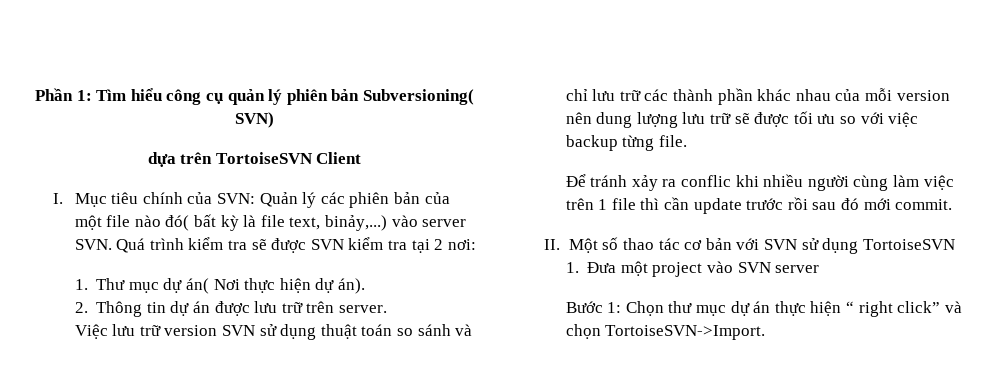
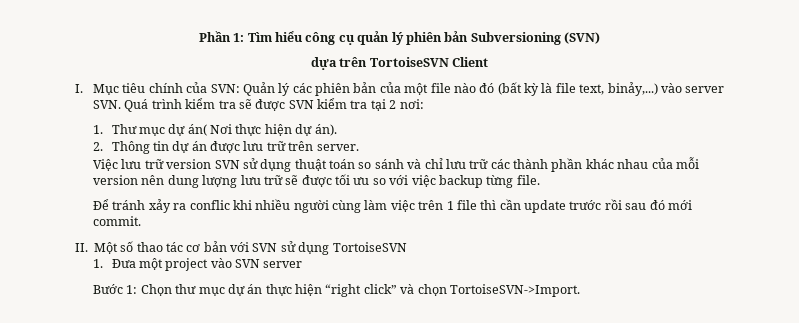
[362,89,474,105] [235,112,274,128] Subversioning( SVN) -> [470,32,601,45] Subversioning (SVN)
[165,214,217,231] đó( bất -> [479,82,522,95] đó (bất
[846,301,893,317] “ right -> [325,284,362,297] “right

